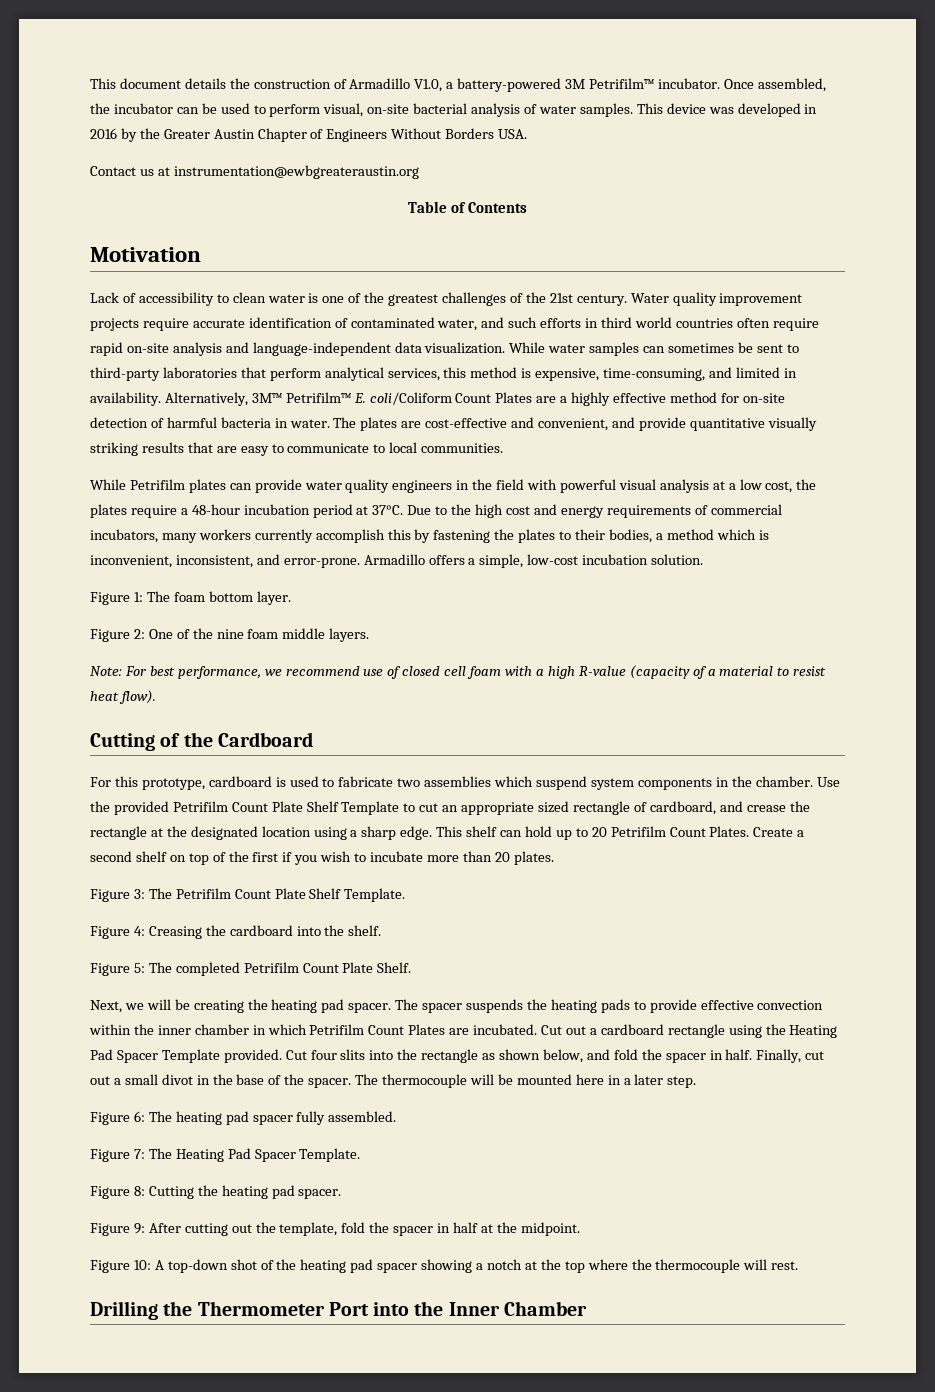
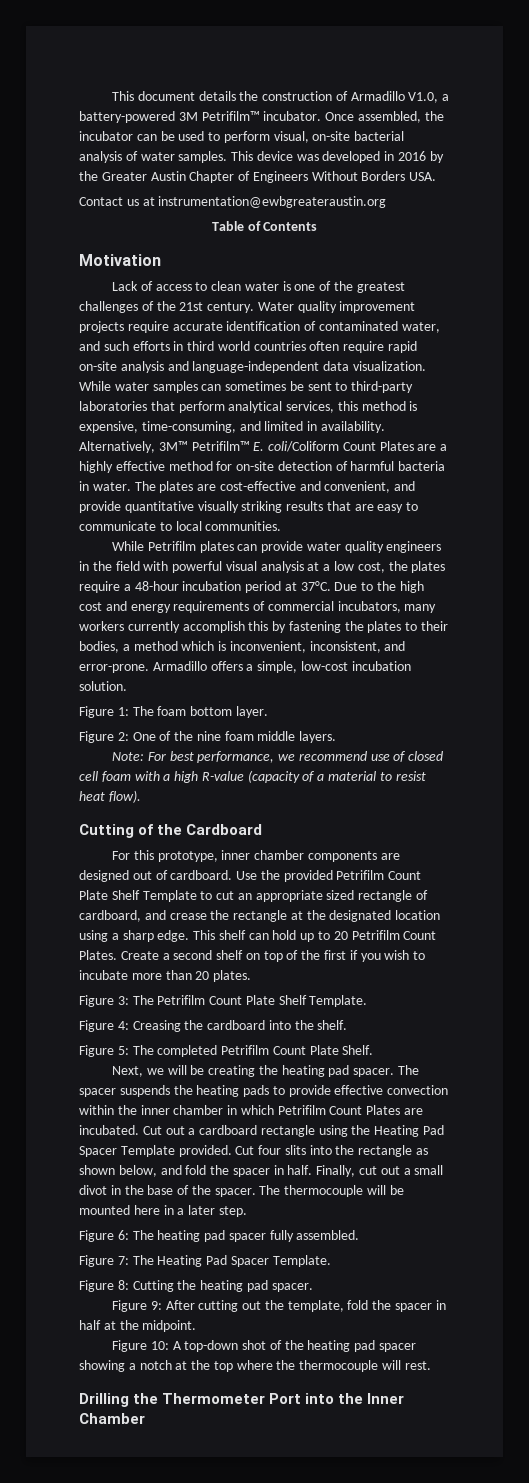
[138,292,214,306] accessibility -> [155,284,192,291] access
[208,776,813,790] cardboard is used to fabricate two assemblies which suspend system components in the chamber. -> [221,850,400,862] [79,870,233,882] inner chamber components are designed out of cardboard.

